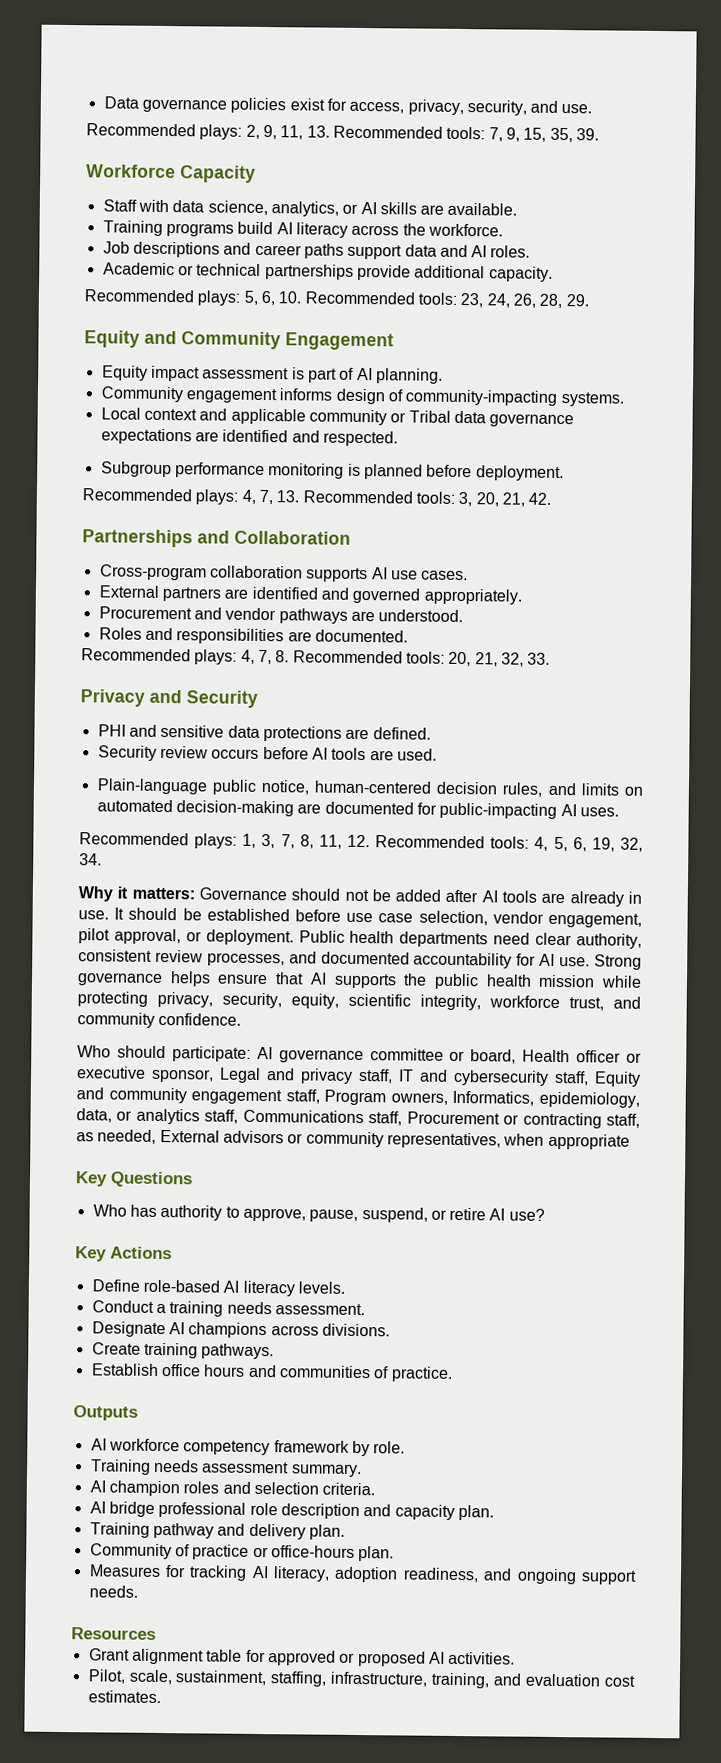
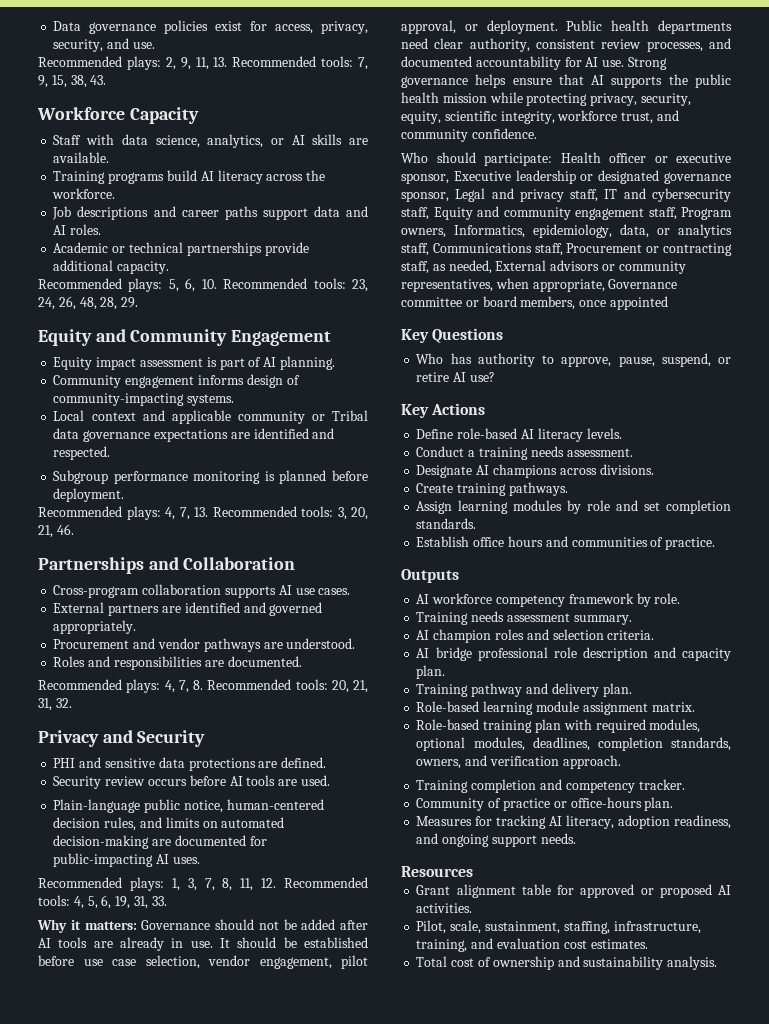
[549,127,599,143] 35, 39. -> [70,75,107,88] 38, 43.
(536, 300) none -> [79,297,97,310] 48,
[528,492,552,505] 42. -> [56,524,74,535] 46.
[500,652,551,667] 32, 33. -> [38,698,72,711] 31, 32.
[620,837,644,852] [79,853,102,866] 32, 34. -> [133,896,167,909] 31, 33.
[256,1046,517,1064] AI governance committee or board, -> (552, 159) none
(214, 1075) none -> [453,170,731,184] [401,191,449,202] Executive leadership or designated governance sponsor,
[547,1133,630,1150] appropriate -> [532,279,678,292] [401,296,668,310] appropriate, Governance committee or board members, once appointed
(275, 1351) none -> [416,500,731,514] [416,518,477,529] // Assign learning modules by role and set completion standards.
(345, 1532) none -> [416,701,695,715] [416,719,701,733] [416,737,731,751] [416,755,621,769] [416,779,685,793] // Role-based learning module assignment matrix. // Role-based training plan with required modules, optional modules, deadlines, completion standards, owners, and verification approach. // Training completion and competency tracker.
(161, 1697) none -> [416,956,718,970] // Total cost of ownership and sustainability analysis.

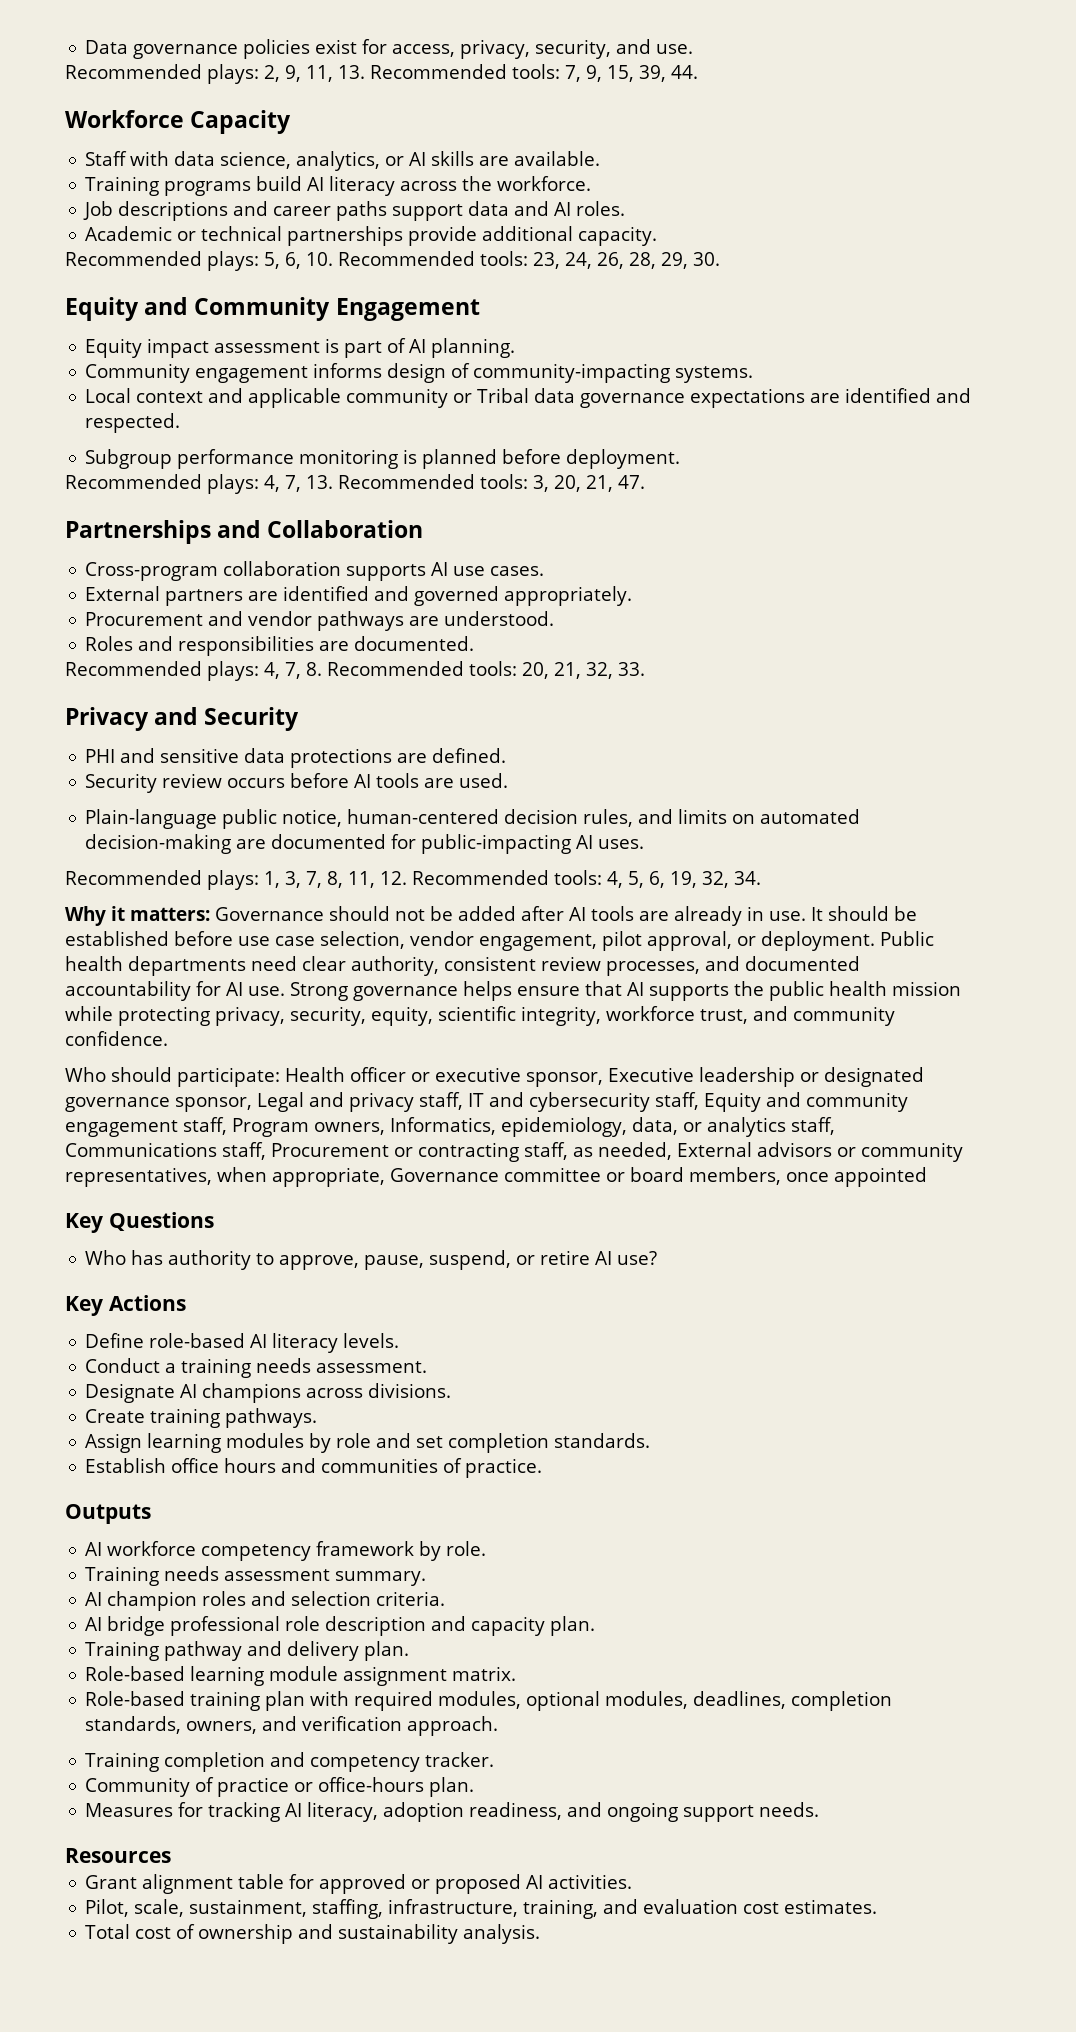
[70,75,107,88] 38, 43. -> [639,65,698,82] 39, 44.
[79,297,139,310] 48, 28, 29. -> [629,252,720,269] 28, 29, 30.
[56,524,74,535] 46. -> [618,475,645,489] 47.
[38,698,72,711] 31, 32. -> [586,662,645,679] 32, 33.
[133,896,167,909] 31, 33. -> [702,871,761,888] 32, 34.

